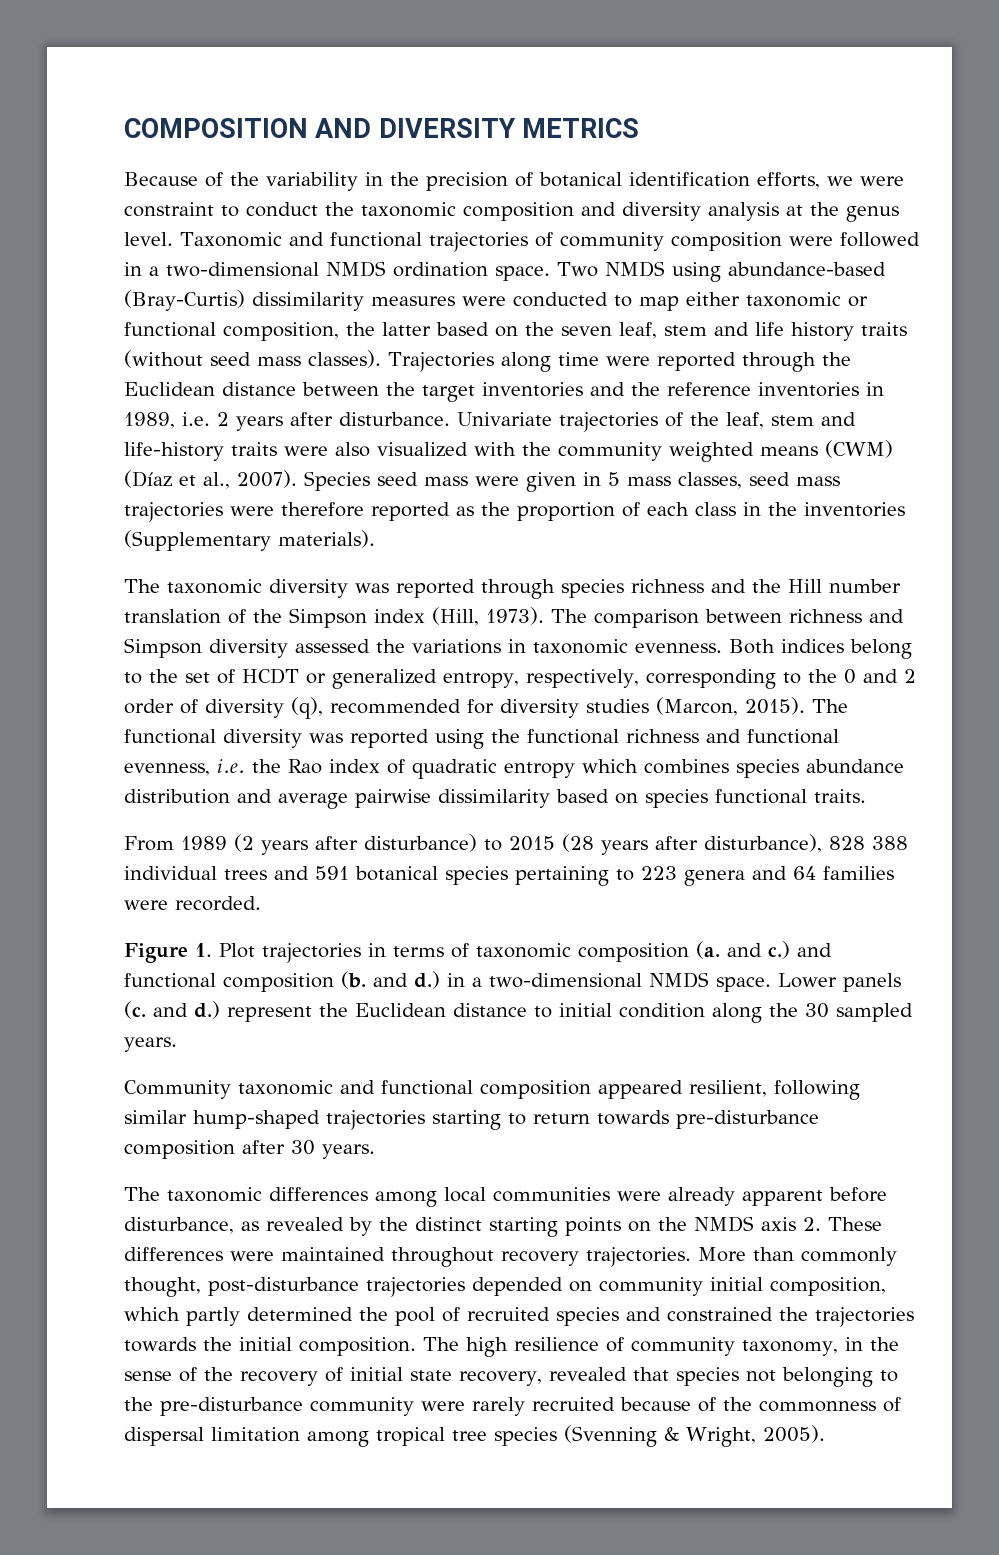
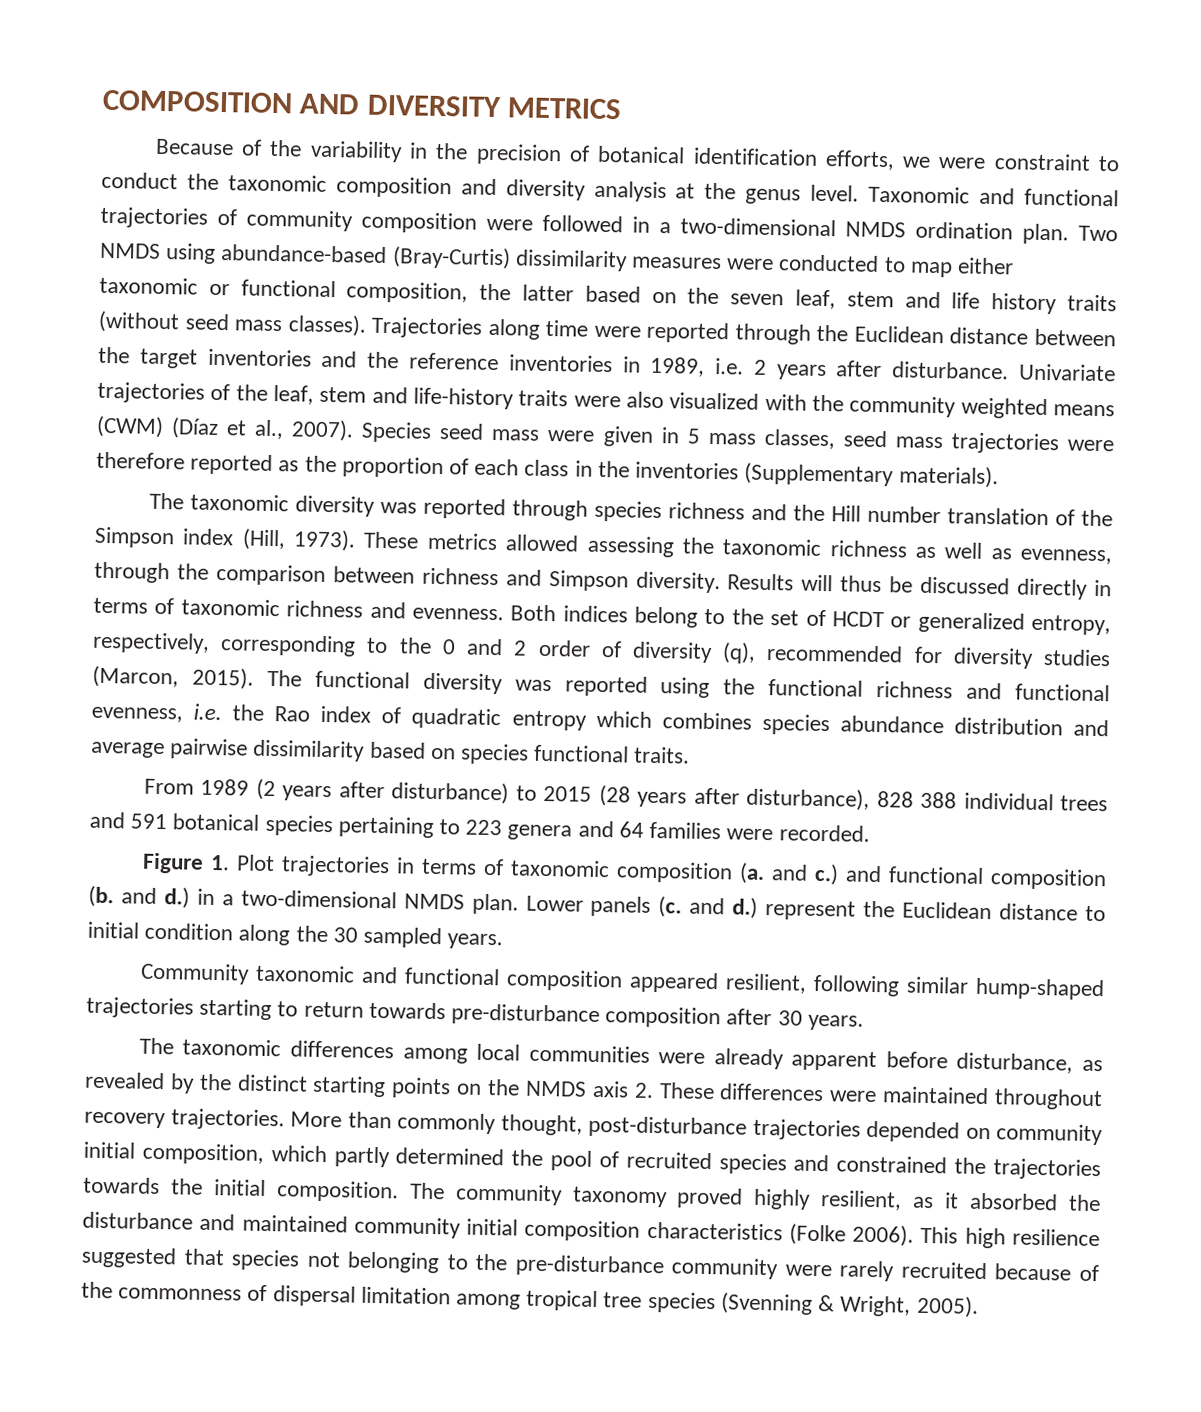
[495,266,550,281] space. -> [1022,223,1069,245] plan.
[551,609,587,623] The -> [363,531,1112,565] [94,561,209,584] These metrics allowed assessing the taxonomic richness as well as evenness, through the
[209,639,628,658] diversity assessed the variations in taxonomic -> [635,571,1113,600] [93,597,406,619] diversity. Results will thus be discussed directly in terms of taxonomic richness and
[716,977,771,992] space. -> [471,893,519,915] plan.
[466,1337,899,1357] [124,1367,627,1386] high resilience of community taxonomy, in the sense of the recovery of initial state recovery, revealed -> [454,1183,1101,1212] [82,1211,1100,1249] [81,1246,177,1269] community taxonomy proved highly resilient, as it absorbed the disturbance and maintained community initial composition characteristics (Folke 2006). This high resilience suggested

